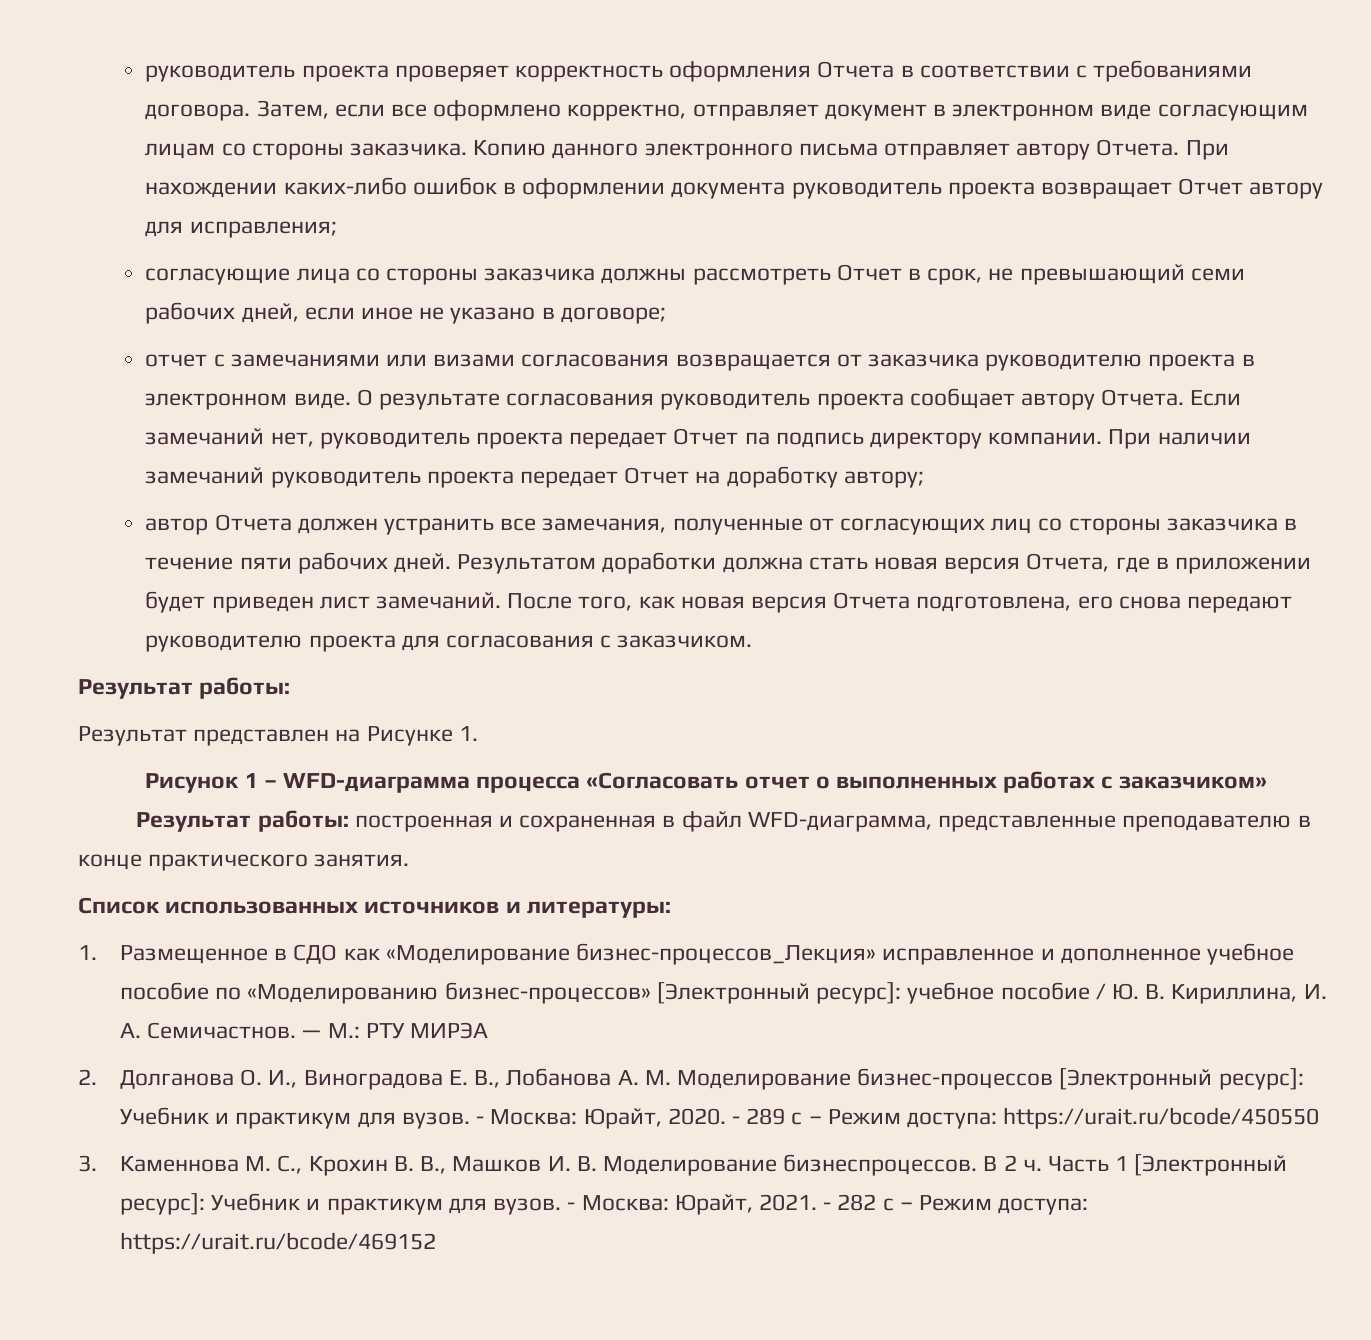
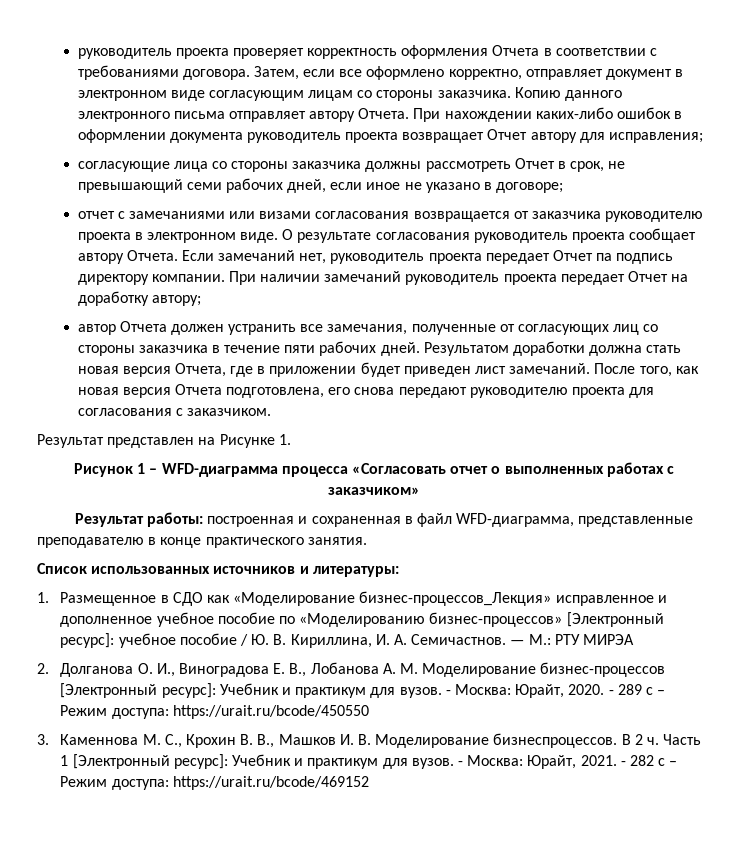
[78,677,291,699] // Результат работы: -> (271, 412) none

